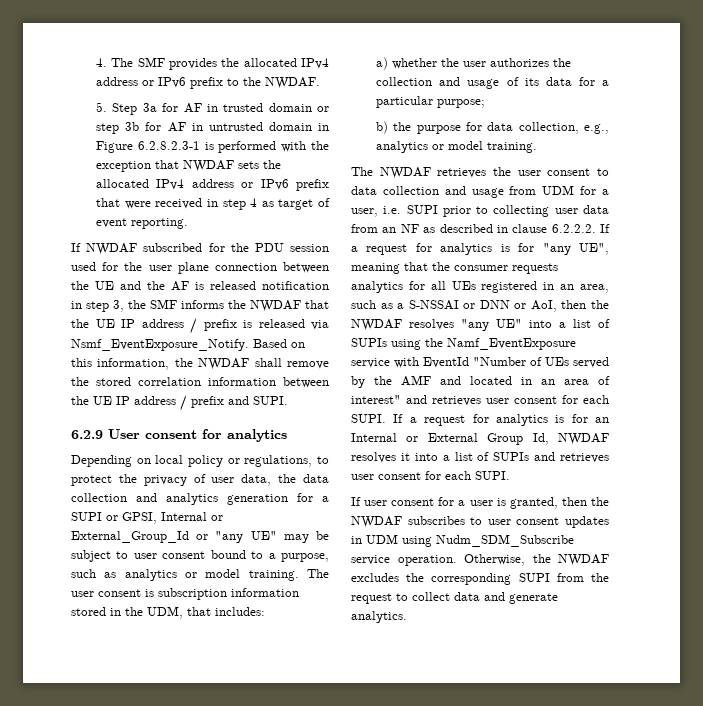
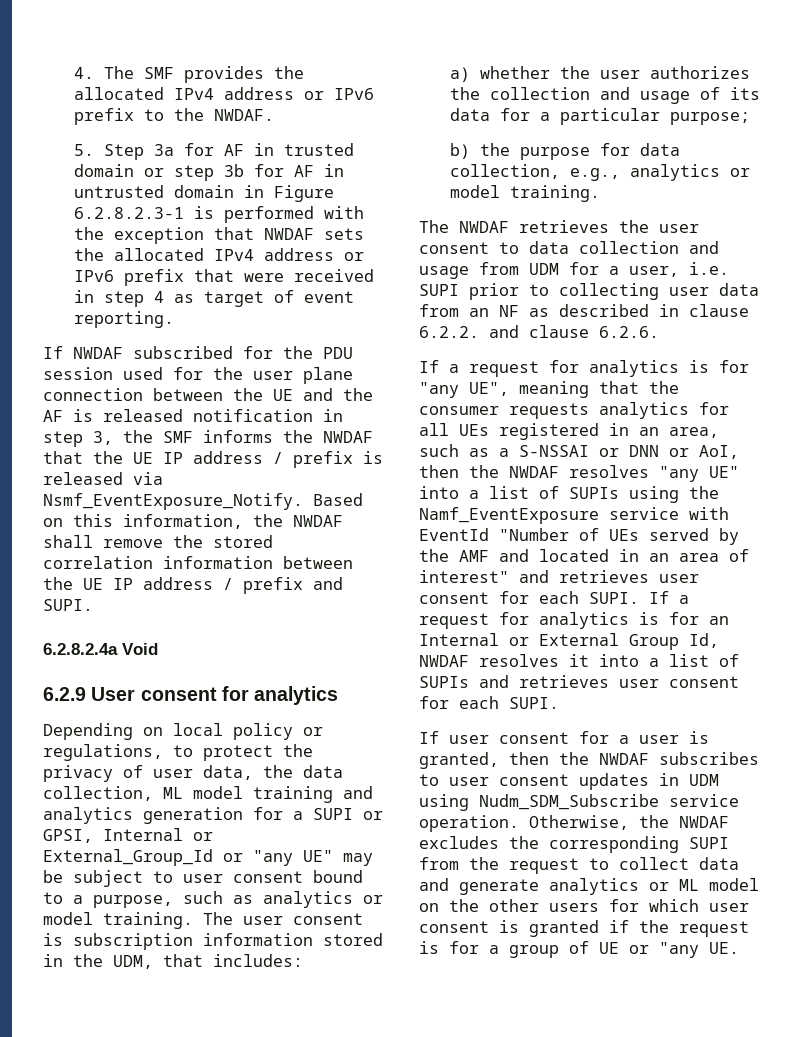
(288, 400) none -> [43,643,158,655] // 6.2.8.2.4a Void
[71,493,127,502] collection -> [43,786,333,803] collection, ML model training
[551,224,596,233] 6.2.2.2. -> [419,325,659,338] 6.2.2. and clause 6.2.6. //
[351,611,407,623] analytics. -> [549,878,759,895] [419,899,749,912] [419,920,749,937] [419,941,739,958] analytics or ML model on the other users for which user consent is granted if the request is for a group of UE or "any UE.

